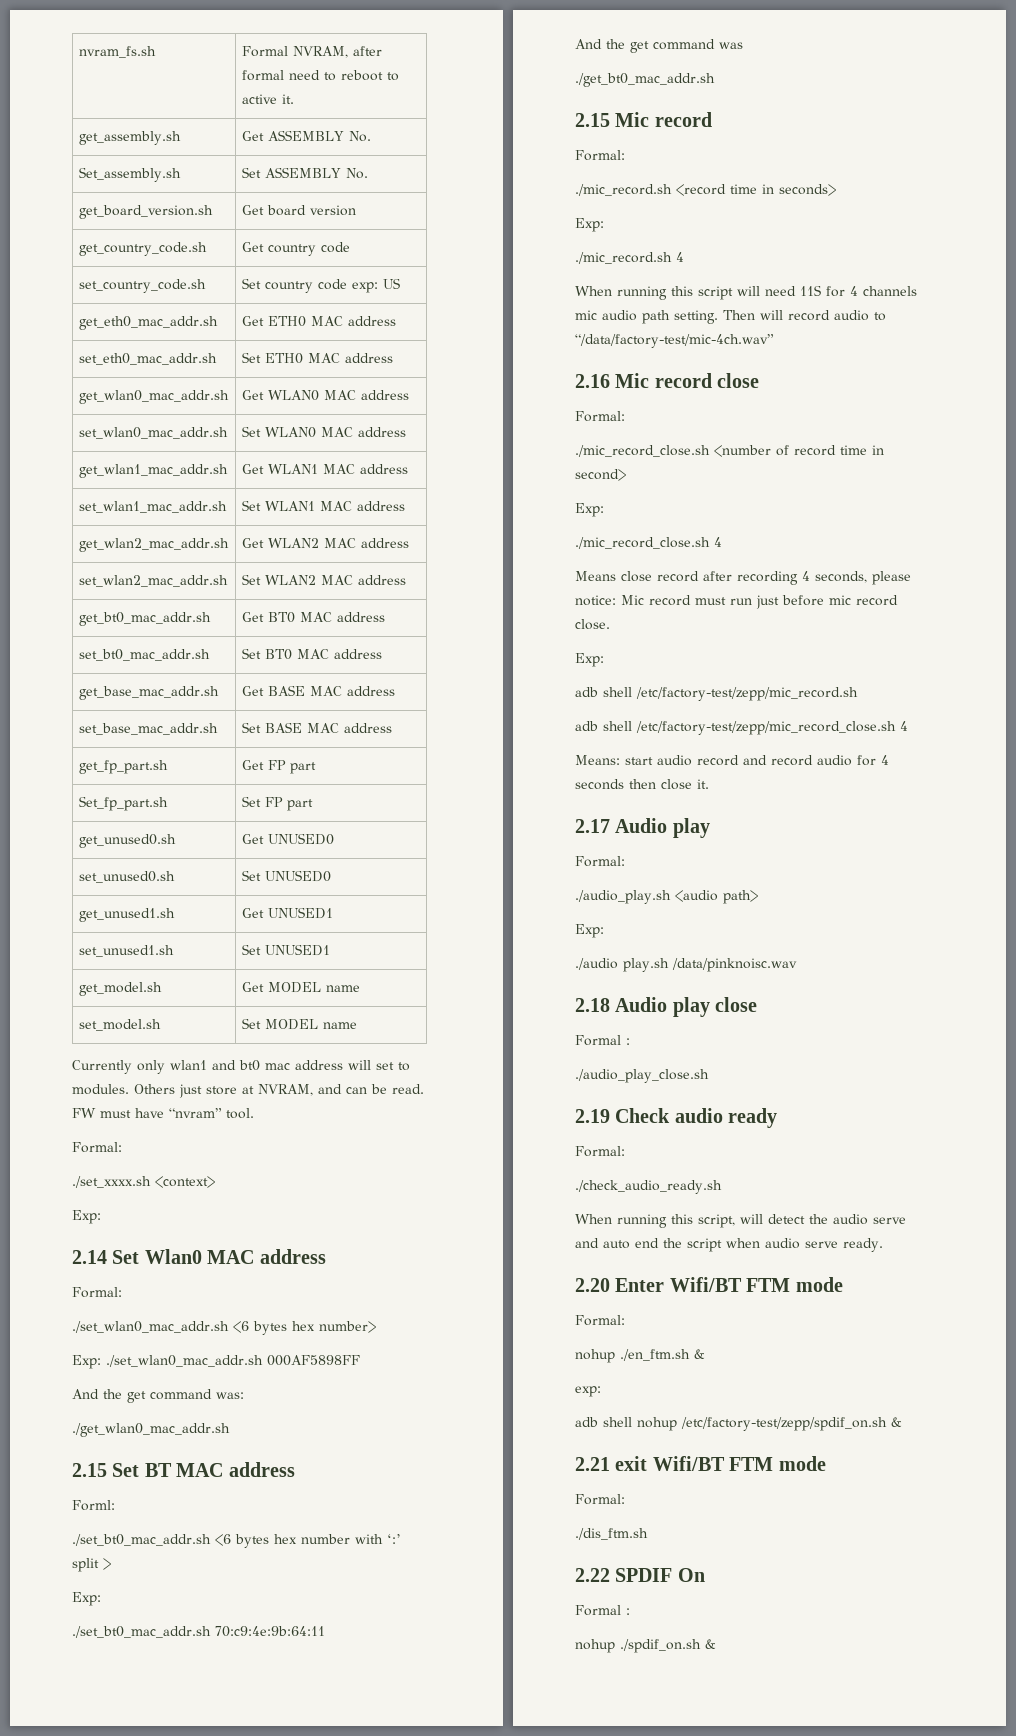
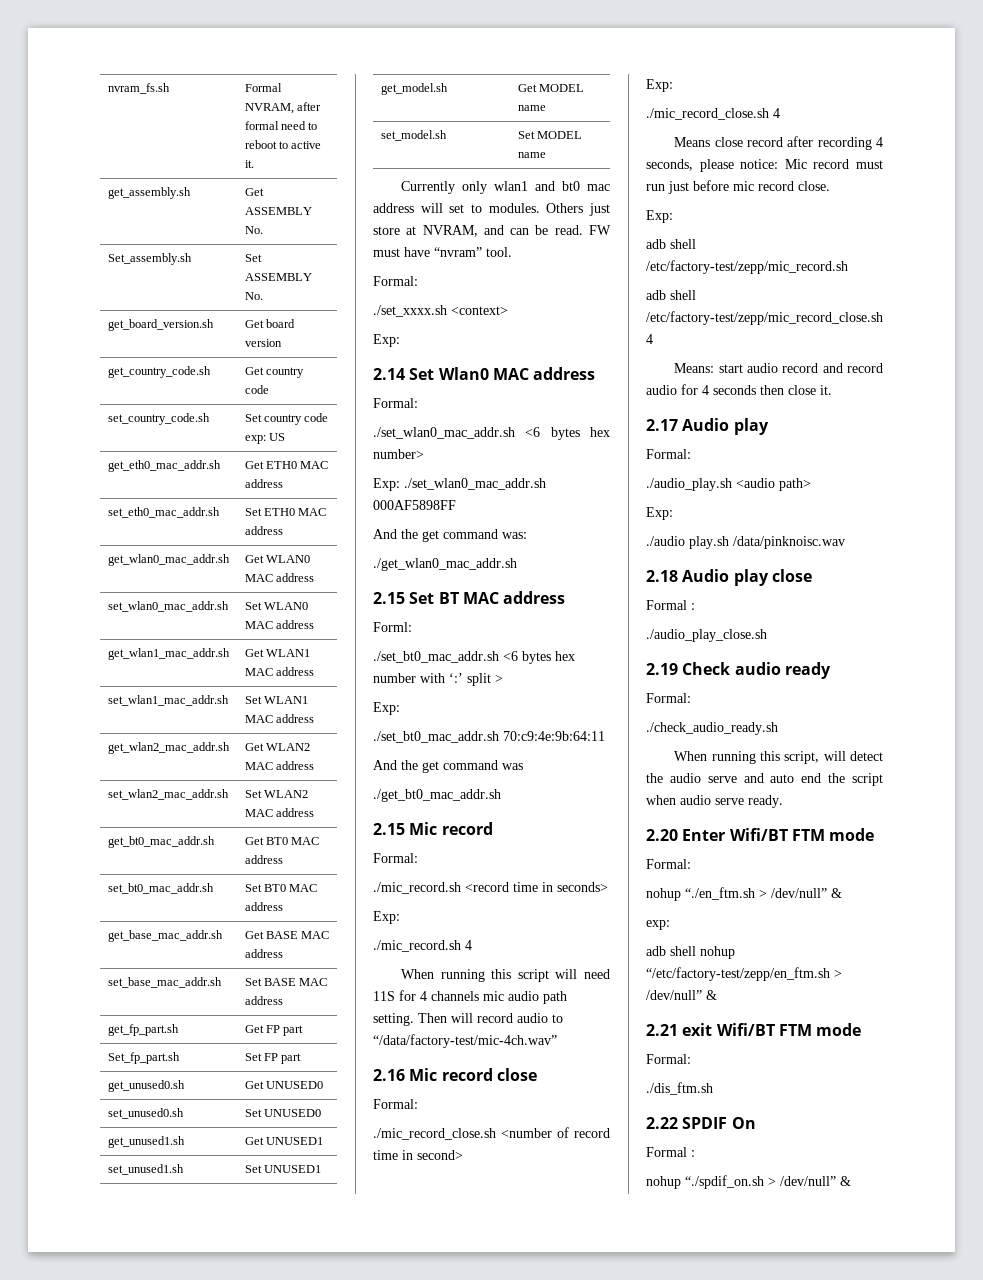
[620,1349,690,1361] ./en_ftm.sh -> [685,887,827,900] “./en_ftm.sh > /dev/null”
[681,1417,887,1431] /etc/factory-test/zepp/spdif_on.sh -> [646,967,842,981] [646,990,702,1000] “/etc/factory-test/zepp/en_ftm.sh > /dev/null”
[620,1639,701,1653] ./spdif_on.sh -> [685,1175,836,1189] “./spdif_on.sh > /dev/null”

